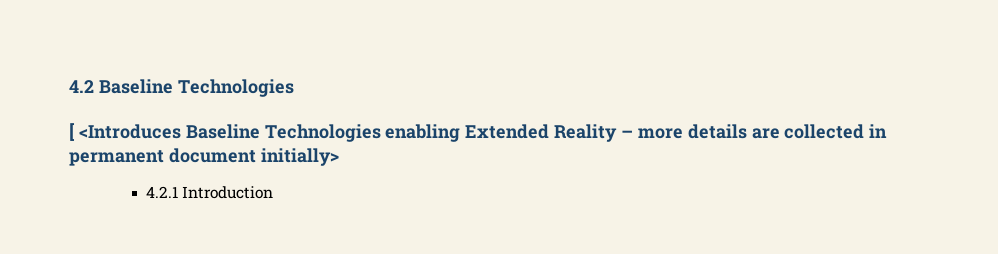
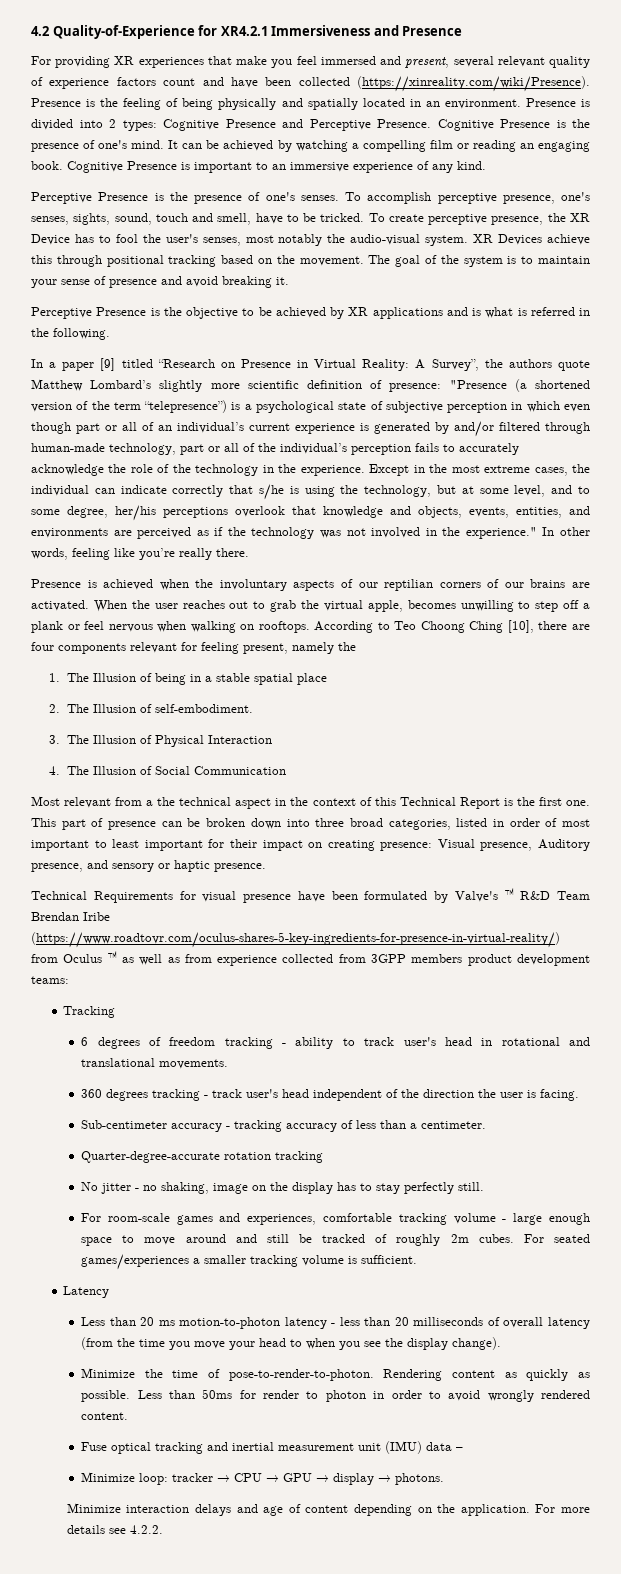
[98,79,294,97] [69,123,888,142] [69,148,339,166] [146,186,274,199] Baseline Technologies // [ <Introduces Baseline Technologies enabling Extended Reality – more details are collected in permanent document initially> // 4.2.1 Introduction -> [52,25,463,39] [31,56,590,68] [31,76,590,92] [31,98,590,110] [31,119,590,131] [31,140,590,152] [31,161,486,173] [31,192,590,204] [31,213,590,225] [31,234,590,246] [31,255,591,267] [31,276,289,288] [31,307,590,319] [31,328,110,340] [31,358,590,371] [31,379,590,392] [31,400,590,413] [31,421,590,437] [31,443,519,455] [31,464,590,476] [31,484,590,500] [31,505,590,521] [31,527,590,539] [31,548,249,560] [31,579,590,591] [31,600,590,612] [31,620,591,633] [31,642,356,654] [48,673,327,685] [48,704,253,713] [48,735,272,747] [48,766,286,775] [31,796,590,809] [31,818,590,830] [31,839,590,851] [31,860,266,872] [31,888,590,903] [31,912,110,921] [31,932,560,948] [31,951,591,966] [31,976,69,984] [63,1006,116,1018] [81,1037,591,1049] [81,1058,229,1069] [81,1089,580,1101] [81,1120,487,1132] [81,1151,324,1163] [81,1182,485,1194] [81,1213,590,1225] [81,1234,590,1246] [81,1254,418,1270] [63,1286,110,1298] [81,1317,590,1329] [81,1337,502,1350] [81,1368,590,1381] [81,1389,591,1402] [81,1412,129,1420] [81,1441,464,1454] [81,1472,445,1485] [66,1503,590,1516] [66,1525,163,1534] Quality-of-Experience for XR4.2.1 Immersiveness and Presence // For providing XR experiences that make you feel immersed and present, several relevant quality of experience factors count and have been collected (https://xinreality.com/wiki/Presence). Presence is the feeling of being physically and spatially located in an environment. Presence is divided into 2 types: Cognitive Presence and Perceptive Presence. Cognitive Presence is the presence of one's mind. It can be achieved by watching a compelling film or reading an engaging book. Cognitive Presence is important to an immersive experience of any kind. // Perceptive Presence is the presence of one's senses. To accomplish perceptive presence, one's senses, sights, sound, touch and smell, have to be tricked. To create perceptive presence, the XR Device has to fool the user's senses, most notably the audio-visual system. XR Devices achieve this through positional tracking based on the movement. The goal of the system is to maintain your sense of presence and avoid breaking it. // Perceptive Presence is the objective to be achieved by XR applications and is what is referred in the following. // In a paper [9] titled “Research on Presence in Virtual Reality: A Survey”, the authors quote Matthew Lombard’s slightly more scientific definition of presence: "Presence (a shortened version of the term “telepresence”) is a psychological state of subjective perception in which even though part or all of an individual’s current experience is generated by and/or filtered through human-made technology, part or all of the individual’s perception fails to accurately acknowledge the role of the technology in the experience. Except in the most extreme cases, the individual can indicate correctly that s/he is using the technology, but at some level, and to some degree, her/his perceptions overlook that knowledge and objects, events, entities, and environments are perceived as if the technology was not involved in the experience." In other words, feeling like you’re really there. // Presence is achieved when the involuntary aspects of our reptilian corners of our brains are activated. When the user reaches out to grab the virtual apple, becomes unwilling to step off a plank or feel nervous when walking on rooftops. According to Teo Choong Ching [10], there are four components relevant for feeling present, namely the // 1. The Illusion of being in a stable spatial place // 2. The Illusion of self-embodiment. // 3. The Illusion of Physical Interaction // 4. The Illusion of Social Communication // Most relevant from a the technical aspect in the context of this Technical Report is the first one. This part of presence can be broken down into three broad categories, listed in order of most important to least important for their impact on creating presence: Visual presence, Auditory presence, and sensory or haptic presence. // Technical Requirements for visual presence have been formulated by Valve's ™ R&D Team Brendan Iribe (https://www.roadtovr.com/oculus-shares-5-key-ingredients-for-presence-in-virtual-reality/) from Oculus ™ as well as from experience collected from 3GPP members product development teams: // Tracking // 6 degrees of freedom tracking - ability to track user's head in rotational and translational movements. // 360 degrees tracking - track user's head independent of the direction the user is facing. // Sub-centimeter accuracy - tracking accuracy of less than a centimeter. // Quarter-degree-accurate rotation tracking // No jitter - no shaking, image on the display has to stay perfectly still. // For room-scale games and experiences, comfortable tracking volume - large enough space to move around and still be tracked of roughly 2m cubes. For seated games/experiences a smaller tracking volume is sufficient. // Latency // Less than 20 ms motion-to-photon latency - less than 20 milliseconds of overall latency (from the time you move your head to when you see the display change). // Minimize the time of pose-to-render-to-photon. Rendering content as quickly as possible. Less than 50ms for render to photon in order to avoid wrongly rendered content. // Fuse optical tracking and inertial measurement unit (IMU) data – // Minimize loop: tracker → CPU → GPU → display → photons. // Minimize interaction delays and age of content depending on the application. For more details see 4.2.2.

